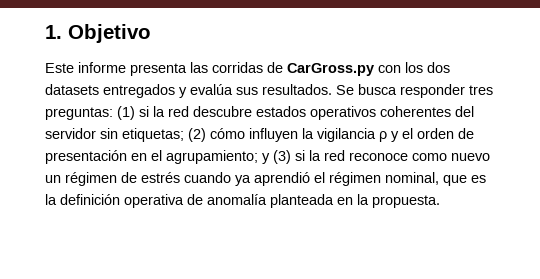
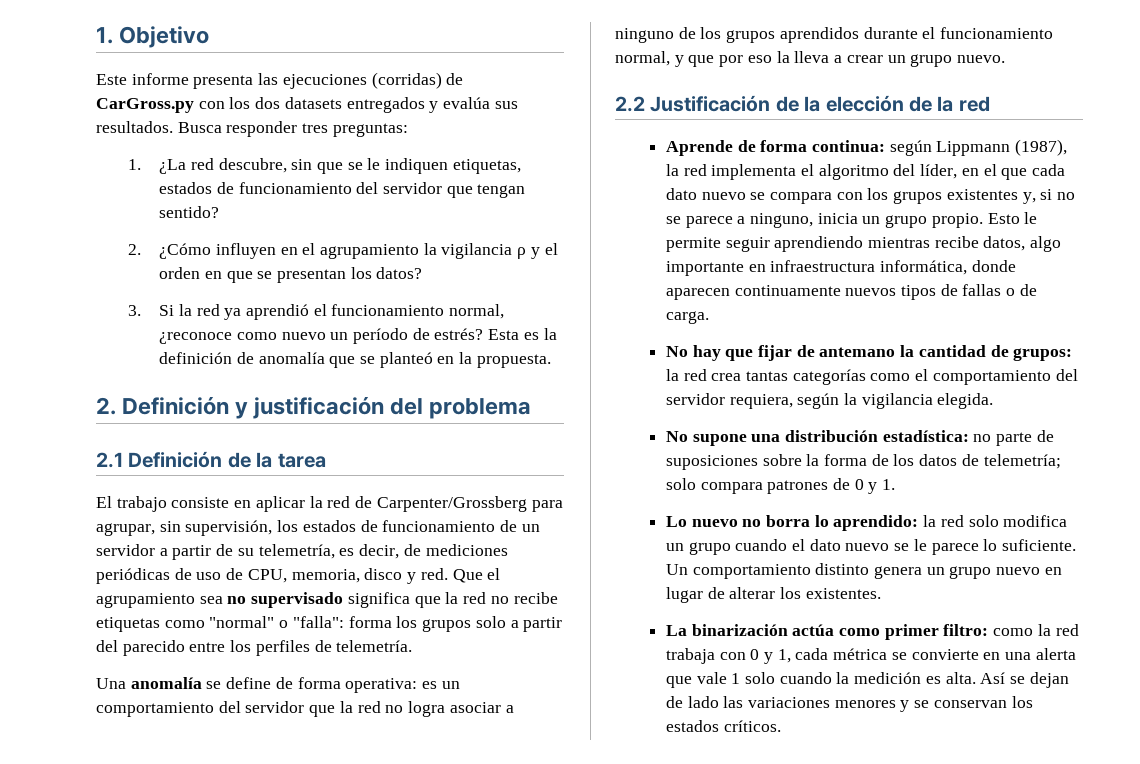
[212,62,263,73] corridas -> [282,72,442,89] ejecuciones (corridas)
[336,84,397,95] Se busca -> [177,122,222,133] Busca
[117,106,474,120] [45,128,298,142] (1) si la red descubre estados operativos coherentes del servidor sin etiquetas; (2) cómo influyen -> [127,158,521,174] [159,182,526,198] [159,206,220,218] [127,243,420,259] // 1. ¿La red descubre, sin que se le indiquen etiquetas, estados de funcionamiento del servidor que tengan sentido? // 2. ¿Cómo influyen en el agrupamiento
[458,128,474,139] [45,150,490,164] [45,172,467,186] de presentación en el agrupamiento; y (3) si la red reconoce como nuevo un régimen de estrés cuando ya aprendió el régimen nominal, que -> [204,267,423,283] [127,304,505,320] [159,328,520,344] en que se presentan los datos? // 3. Si la red ya aprendió el funcionamiento normal, ¿reconoce como nuevo un período de estrés? Esta
[124,194,184,208] operativa -> (233, 358) none
[270,194,334,208] planteada -> [329,352,433,368] que se planteó
(440, 201) none -> [96,397,532,419] [96,451,326,468] [96,496,563,512] [96,520,540,536] [96,544,508,560] [96,568,501,584] [96,592,558,608] [96,616,563,632] [96,640,413,656] [96,677,460,693] [96,701,514,717] [615,27,1054,43] [615,51,1005,67] [615,95,990,112] [665,139,1068,156] [665,164,1066,180] [665,188,1076,204] [665,212,1038,228] [665,236,1062,252] [665,260,1016,276] [665,284,1037,300] [665,311,709,324] [665,345,1073,361] [665,369,1078,385] [665,393,994,409] [665,430,1054,446] [665,454,1061,470] [665,478,896,494] [665,515,1068,531] [665,539,1077,555] [665,563,1062,579] [665,587,881,603] [665,624,1079,640] [665,648,1076,664] [665,672,1069,688] [665,696,1033,712] [665,720,781,732] // 2. Definición y justificación del problema // 2.1 Definición de la tarea // El trabajo consiste en aplicar la red de Carpenter/Grossberg para agrupar, sin supervisión, los estados de funcionamiento de un servidor a partir de su telemetría, es decir, de mediciones periódicas de uso de CPU, memoria, disco y red. Que el agrupamiento sea no supervisado significa que la red no recibe etiquetas como "normal" o "falla": forma los grupos solo a partir del parecido entre los perfiles de telemetría. // Una anomalía se define de forma operativa: es un comportamiento del servidor que la red no logra asociar a ninguno de los grupos aprendidos durante el funcionamiento normal, y que por eso la lleva a crear un grupo nuevo. // 2.2 Justificación de la elección de la red // Aprende de forma continua: según Lippmann (1987), la red implementa el algoritmo del líder, en el que cada dato nuevo se compara con los grupos existentes y, si no se parece a ninguno, inicia un grupo propio. Esto le permite seguir aprendiendo mientras recibe datos, algo importante en infraestructura informática, donde aparecen continuamente nuevos tipos de fallas o de carga. // No hay que fijar de antemano la cantidad de grupos: la red crea tantas categorías como el comportamiento del servidor requiera, según la vigilancia elegida. // No supone una distribución estadística: no parte de suposiciones sobre la forma de los datos de telemetría; solo compara patrones de 0 y 1. // Lo nuevo no borra lo aprendido: la red solo modifica un grupo cuando el dato nuevo se le parece lo suficiente. Un comportamiento distinto genera un grupo nuevo en lugar de alterar los existentes. // La binarización actúa como primer filtro: como la red trabaja con 0 y 1, cada métrica se convierte en una alerta que vale 1 solo cuando la medición es alta. Así se dejan de lado las variaciones menores y se conservan los estados críticos.

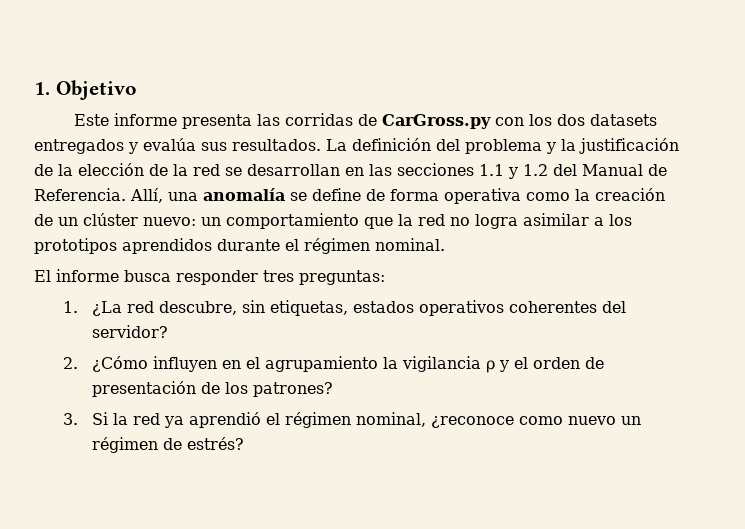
[282,72,442,89] ejecuciones (corridas) -> [285,113,354,126] corridas
[177,122,222,133] Busca -> [326,138,679,154] [34,163,667,179] [34,188,665,204] [34,213,632,229] [34,238,445,254] [34,269,171,282] La definición del problema y la justificación de la elección de la red se desarrollan en las secciones 1.1 y 1.2 del Manual de Referencia. Allí, una anomalía se define de forma operativa como la creación de un clúster nuevo: un comportamiento que la red no logra asimilar a los prototipos aprendidos durante el régimen nominal. // El informe busca
[317,158,521,174] [159,182,526,198] [159,206,220,218] que se le indiquen etiquetas, estados de funcionamiento del servidor que tengan sentido? -> [270,300,627,316] [92,325,169,338] etiquetas, estados operativos coherentes del servidor?
[204,267,423,283] en que se presentan los datos? -> [585,357,605,369] [92,381,334,397] de presentación de los patrones?
[331,304,505,319] funcionamiento normal, -> [285,412,427,428] régimen nominal,
[353,328,409,344] período -> [92,437,159,453] régimen
[488,328,557,340] [159,352,551,368] [96,397,532,419] [96,451,326,468] [96,496,563,512] [96,520,540,536] [96,544,508,560] [96,568,501,584] [96,592,558,608] [96,616,563,632] [96,640,413,656] [96,677,460,693] [96,701,514,717] [615,27,1054,43] [615,51,1005,67] [615,95,990,112] [665,139,1068,156] [665,164,1066,180] [665,188,1076,204] [665,212,1038,228] [665,236,1062,252] [665,260,1016,276] [665,284,1037,300] [665,311,709,324] [665,345,1073,361] [665,369,1078,385] [665,393,994,409] [665,430,1054,446] [665,454,1061,470] [665,478,896,494] [665,515,1068,531] [665,539,1077,555] [665,563,1062,579] [665,587,881,603] [665,624,1079,640] [665,648,1076,664] [665,672,1069,688] [665,696,1033,712] [665,720,781,732] Esta es la definición de anomalía que se planteó en la propuesta. // 2. Definición y justificación del problema // 2.1 Definición de la tarea // El trabajo consiste en aplicar la red de Carpenter/Grossberg para agrupar, sin supervisión, los estados de funcionamiento de un servidor a partir de su telemetría, es decir, de mediciones periódicas de uso de CPU, memoria, disco y red. Que el agrupamiento sea no supervisado significa que la red no recibe etiquetas como "normal" o "falla": forma los grupos solo a partir del parecido entre los perfiles de telemetría. // Una anomalía se define de forma operativa: es un comportamiento del servidor que la red no logra asociar a ninguno de los grupos aprendidos durante el funcionamiento normal, y que por eso la lleva a crear un grupo nuevo. // 2.2 Justificación de la elección de la red // Aprende de forma continua: según Lippmann (1987), la red implementa el algoritmo del líder, en el que cada dato nuevo se compara con los grupos existentes y, si no se parece a ninguno, inicia un grupo propio. Esto le permite seguir aprendiendo mientras recibe datos, algo importante en infraestructura informática, donde aparecen continuamente nuevos tipos de fallas o de carga. // No hay que fijar de antemano la cantidad de grupos: la red crea tantas categorías como el comportamiento del servidor requiera, según la vigilancia elegida. // No supone una distribución estadística: no parte de suposiciones sobre la forma de los datos de telemetría; solo compara patrones de 0 y 1. // Lo nuevo no borra lo aprendido: la red solo modifica un grupo cuando el dato nuevo se le parece lo suficiente. Un comportamiento distinto genera un grupo nuevo en lugar de alterar los existentes. // La binarización actúa como primer filtro: como la red trabaja con 0 y 1, cada métrica se convierte en una alerta que vale 1 solo cuando la medición es alta. Así se dejan de lado las variaciones menores y se conservan los estados críticos. -> (245, 443) none

